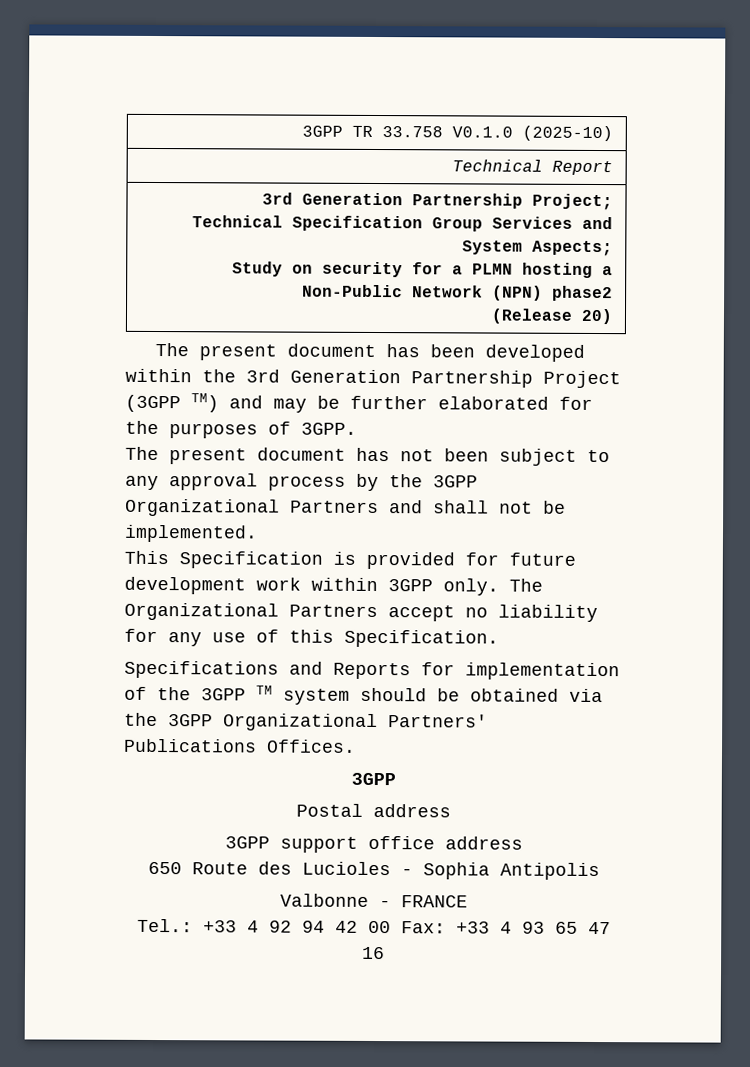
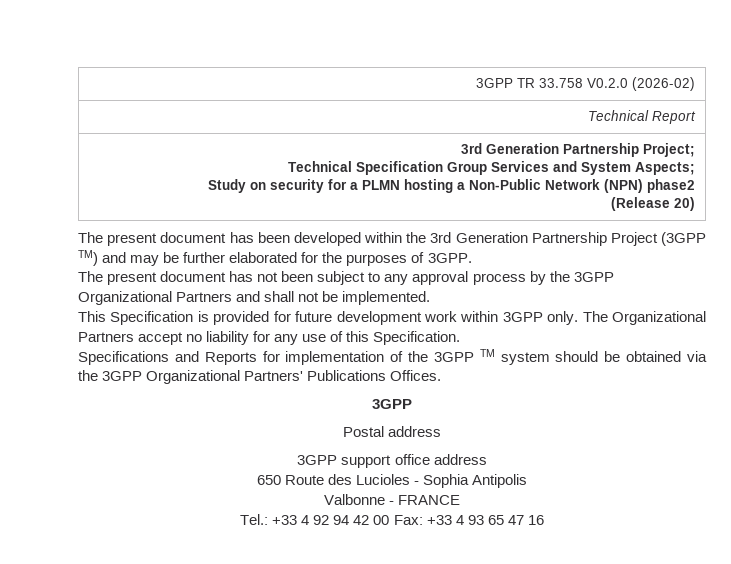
[452,125,614,142] V0.1.0 (2025-10) -> [586,77,695,91] V0.2.0 (2026-02)

